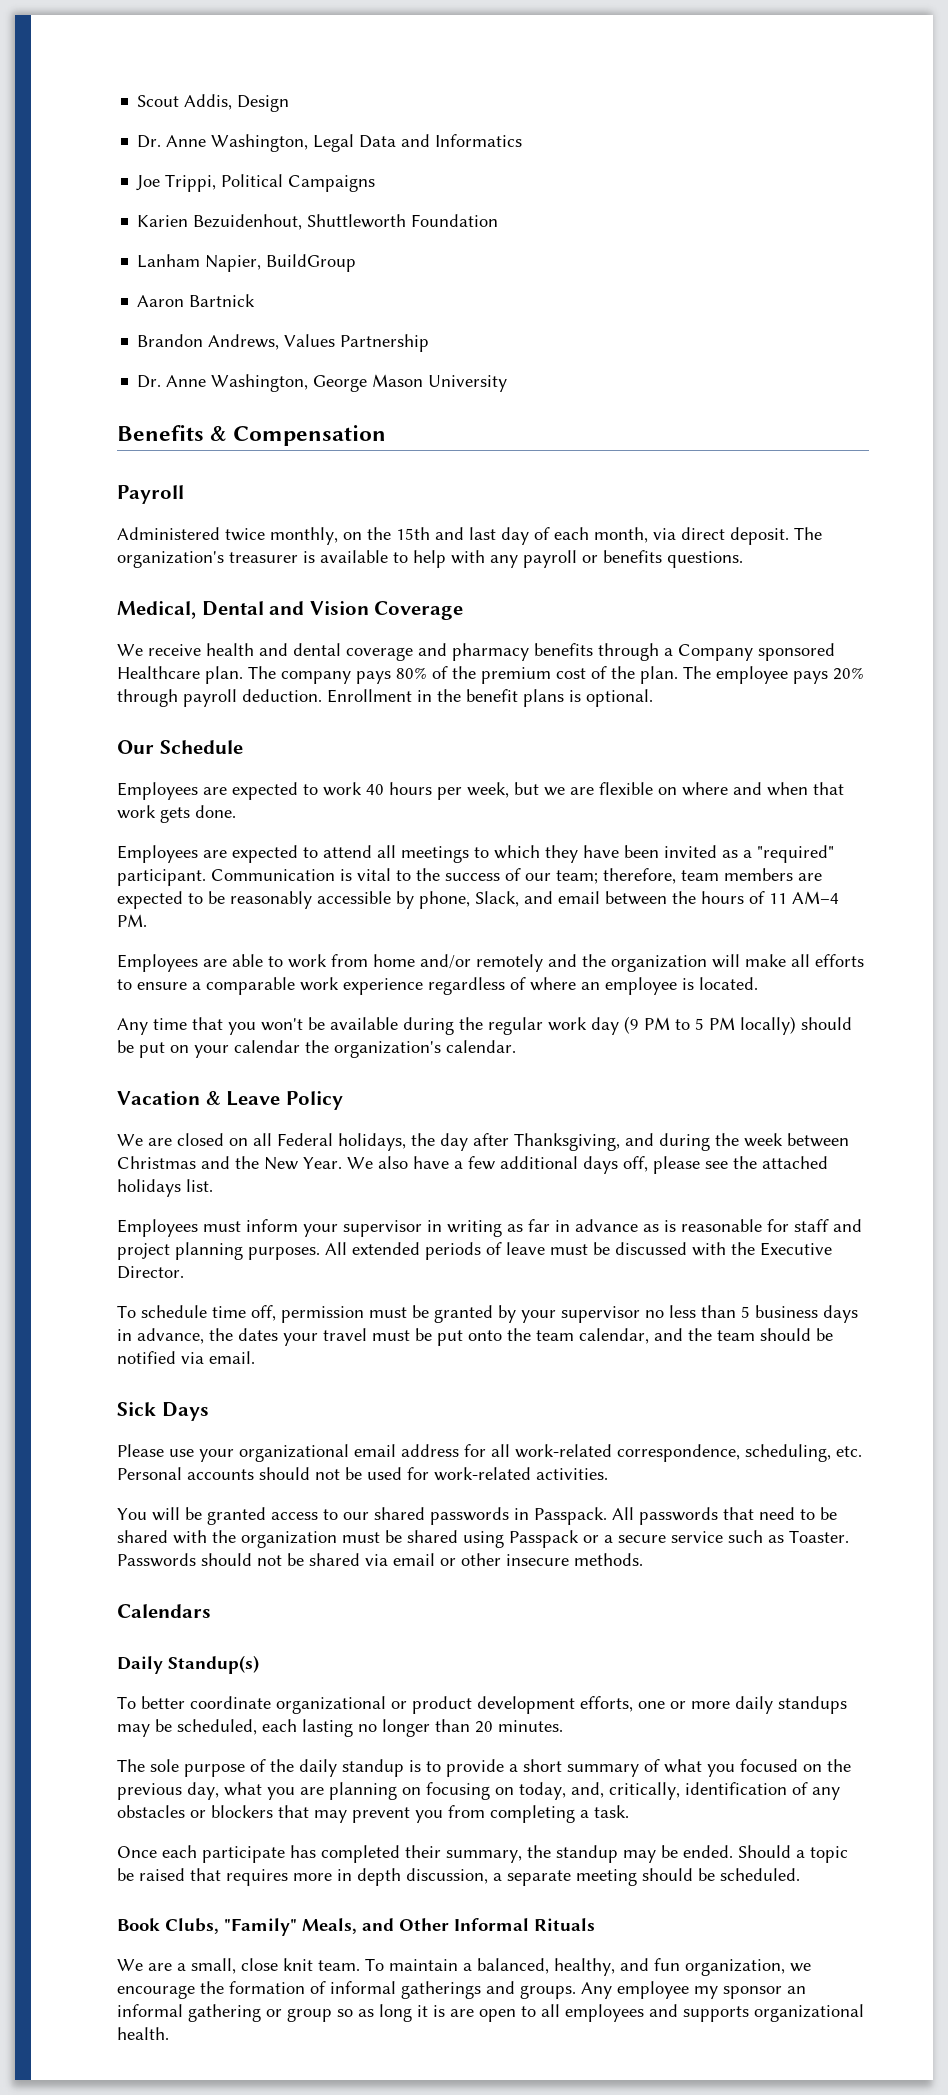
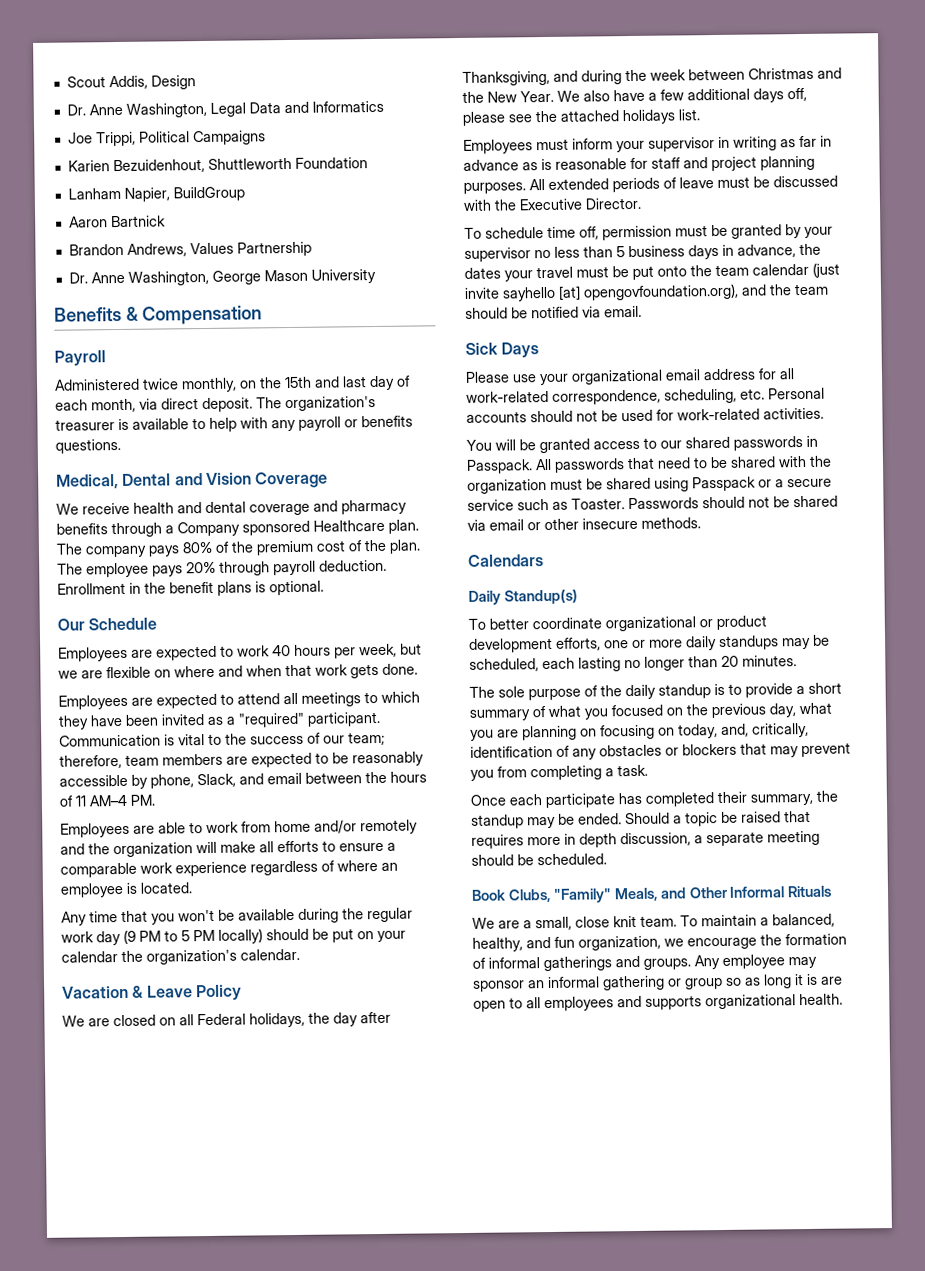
[579,1328,649,1344] calendar, -> [752,262,840,278] [464,283,739,302] calendar (just invite sayhello [at] opengovfoundation.org),
[694,1986,718,1999] my -> [788,956,817,969] may

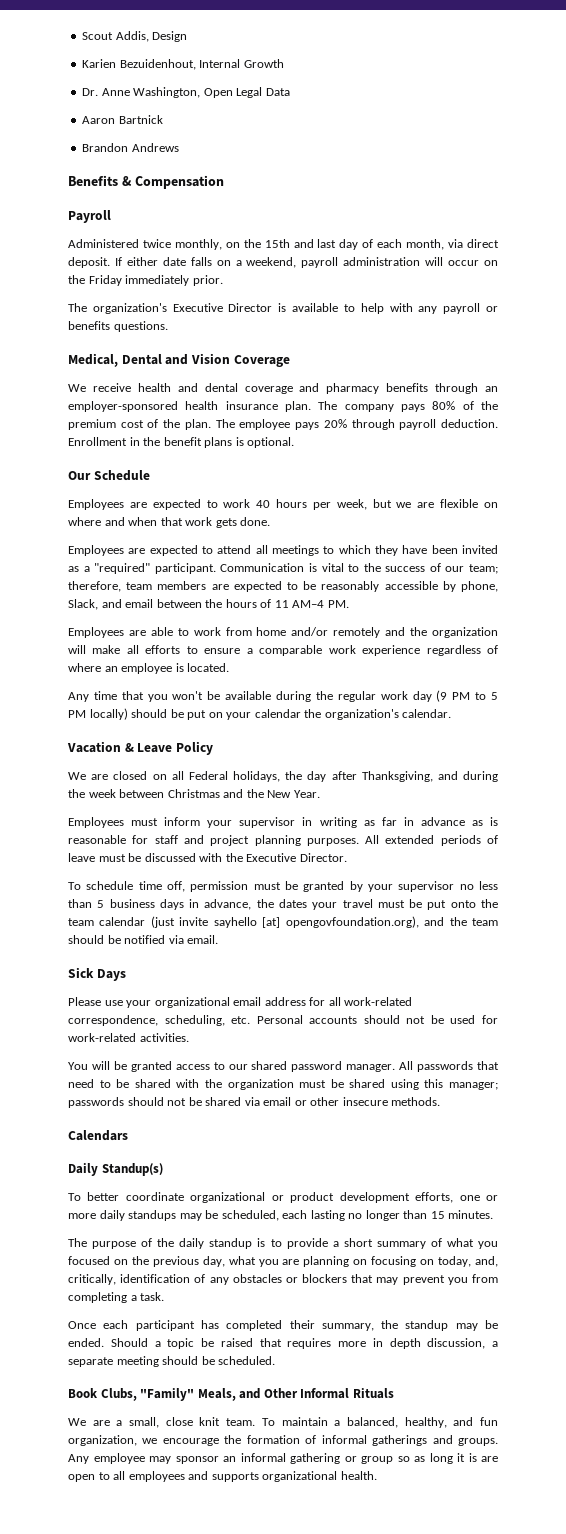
[66,102,207,118] // Dr. Anne Washington, -> [82,59,284,70] [82,87,233,98] // Karien Bezuidenhout, Internal Growth // Dr. Anne Washington, Open
[283,100,384,114] [67,130,266,147] [67,157,368,174] [67,186,245,202] [68,215,166,228] [68,241,312,257] [68,268,376,286] and Informatics // Joe Trippi, Political Campaigns // Karien Bezuidenhout, Shuttleworth Foundation // Lanham Napier, BuildGroup // Aaron Bartnick // Brandon Andrews, Values Partnership // Dr. Anne Washington, George Mason University -> [82,115,163,124] [82,143,179,152] // Aaron Bartnick // Brandon Andrews
[256,396,376,412] [55,419,115,431] The organization's treasurer -> [114,257,499,268] [68,275,223,286] [68,303,273,314] If either date falls on a weekend, payroll administration will occur on the Friday immediately prior. // The organization's Executive Director
[165,519,385,537] a Company sponsored Healthcare -> [484,386,498,392] [68,401,278,412] an employer-sponsored health insurance
[557,87,807,103] [462,109,700,126] We also have a few additional days off, please see the attached holidays list. -> (320, 794) none
[733,435,818,451] [466,459,533,474] passwords in Passpack. -> [291,1061,396,1072] password manager.
[692,476,832,492] [467,497,699,511] Passpack or a secure service such as Toaster. Passwords -> [424,1079,498,1090] [68,1097,124,1108] this manager; passwords
[721,655,739,667] 20 -> [430,1211,445,1219] 15
[498,686,525,698] sole -> (87, 1242) none
[545,793,616,809] participate -> [135,1320,195,1331] participant

